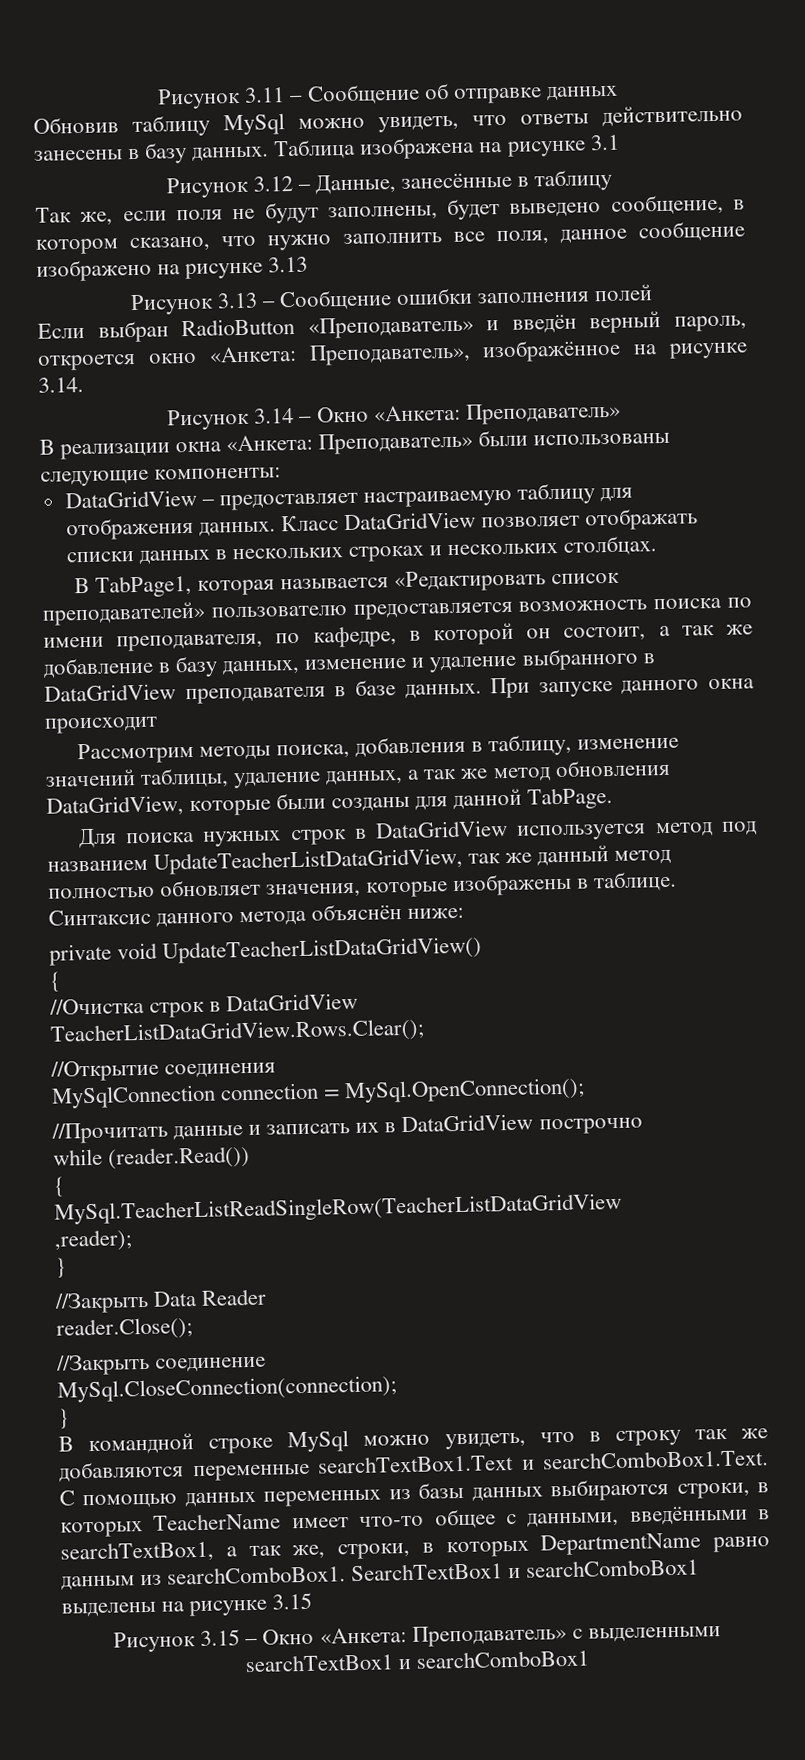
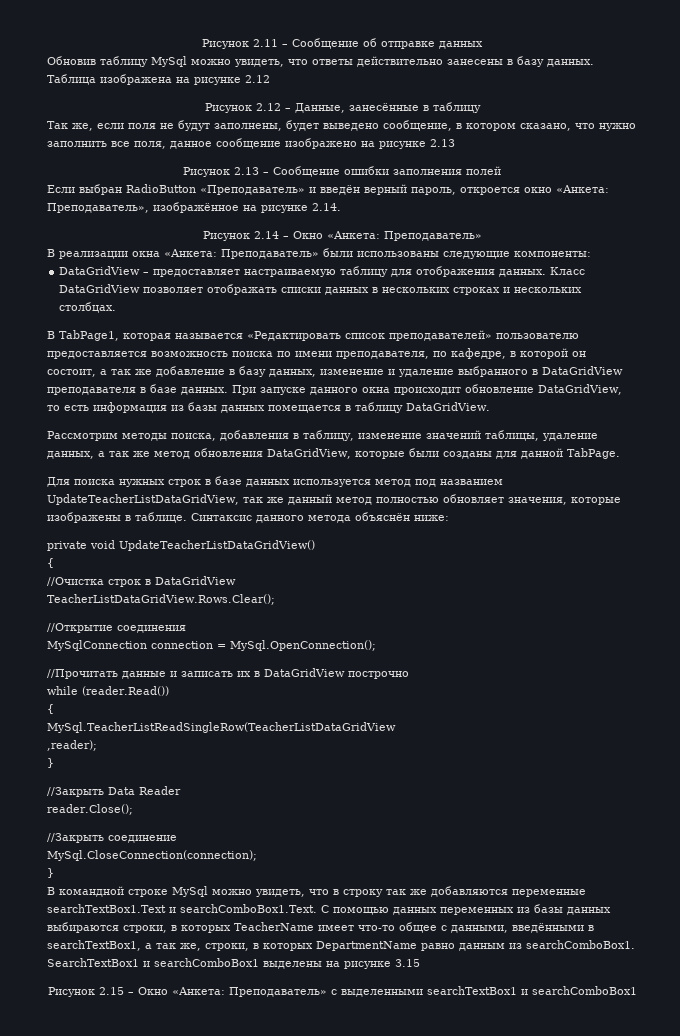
[157,87,286,110] Рисунок 3.11 -> [202,39,278,49] Рисунок 2.11
[589,134,620,151] [165,175,293,199] 3.1 // Рисунок 3.12 -> [245,75,270,83] [204,103,281,113] 2.12 // Рисунок 2.12
[268,256,309,273] [129,292,258,316] 3.13 // Рисунок 3.13 -> [430,139,455,147] [183,167,259,177] 2.13 // Рисунок 2.13
[38,376,84,393] [167,407,295,431] 3.14. // Рисунок 3.14 -> [312,203,341,211] [202,231,279,241] 2.14. // Рисунок 2.14
(158, 725) none -> [465,384,622,395] [47,402,490,413] обновление DataGridView, то есть информация из базы данных помещается в таблицу DataGridView.
[375,819,509,839] DataGridView -> [215,476,290,487] базе данных
[200,1629,241,1646] 3.15 -> [98,987,124,995] 2.15

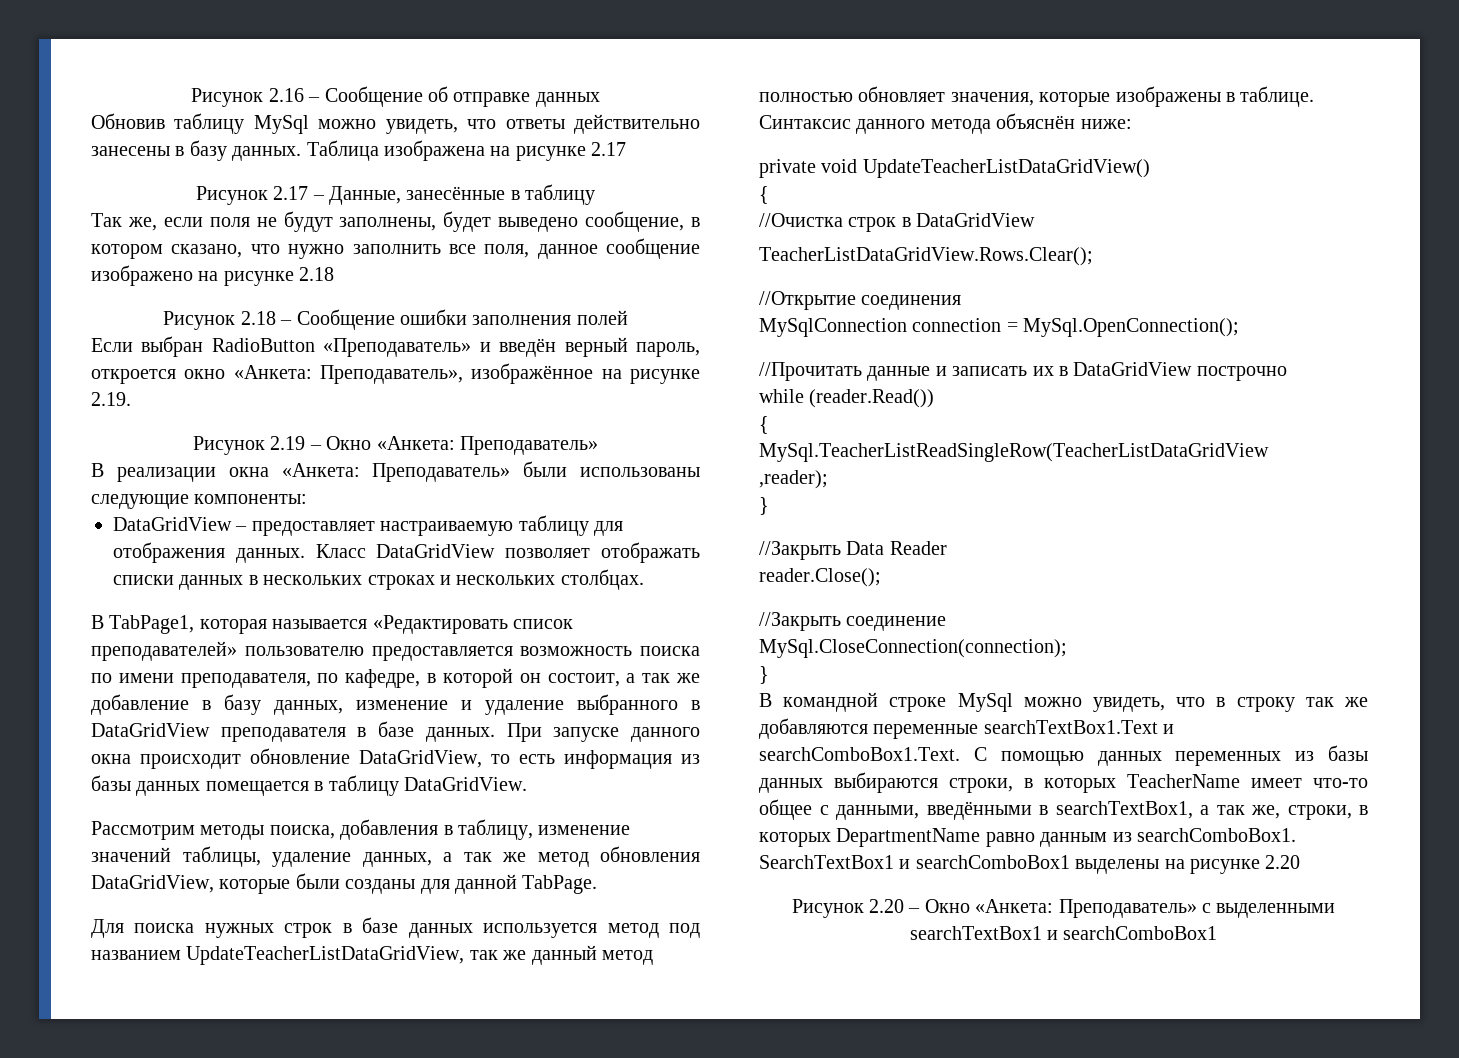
[202,39,278,49] Рисунок 2.11 -> [191,88,304,107] Рисунок 2.16
[245,75,270,83] [204,103,281,113] 2.12 // Рисунок 2.12 -> [591,142,627,156] [195,186,309,205] 2.17 // Рисунок 2.17
[430,139,455,147] [183,167,259,177] 2.13 // Рисунок 2.13 -> [299,267,335,281] [163,311,276,330] 2.18 // Рисунок 2.18
[312,203,341,211] [202,231,279,241] 2.14. // Рисунок 2.14 -> [91,392,131,406] [193,436,306,455] 2.19. // Рисунок 2.19
[395,959,420,967] [47,987,124,997] 3.15 // Рисунок 2.15 -> [1265,855,1301,869] [791,899,904,918] 2.20 // Рисунок 2.20

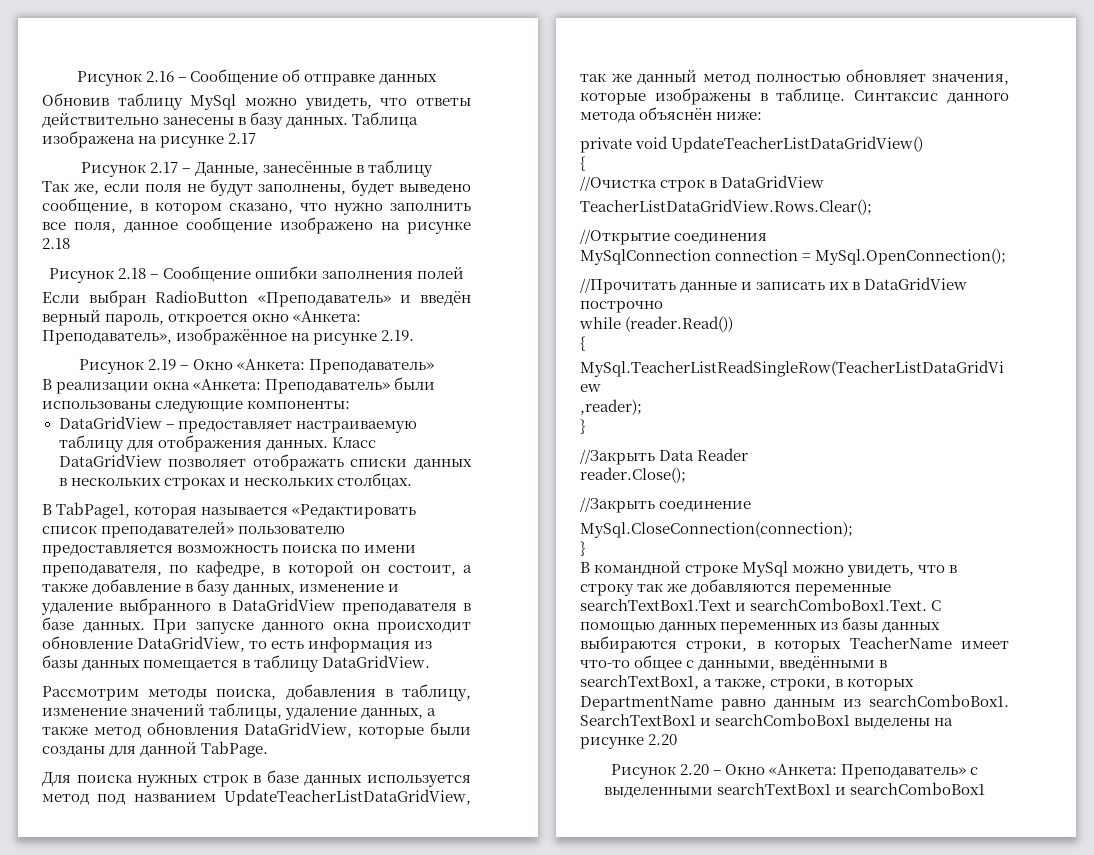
[642,673,701,683] так же -> [42,583,88,592] также
[463,852,526,862] так же -> [42,726,88,735] также
[1216,805,1280,819] так же, -> [715,678,767,690] также,

